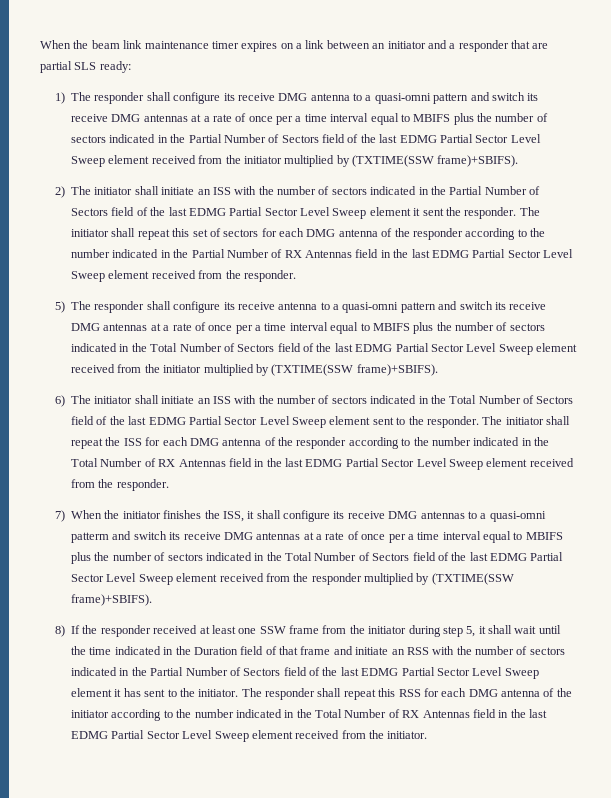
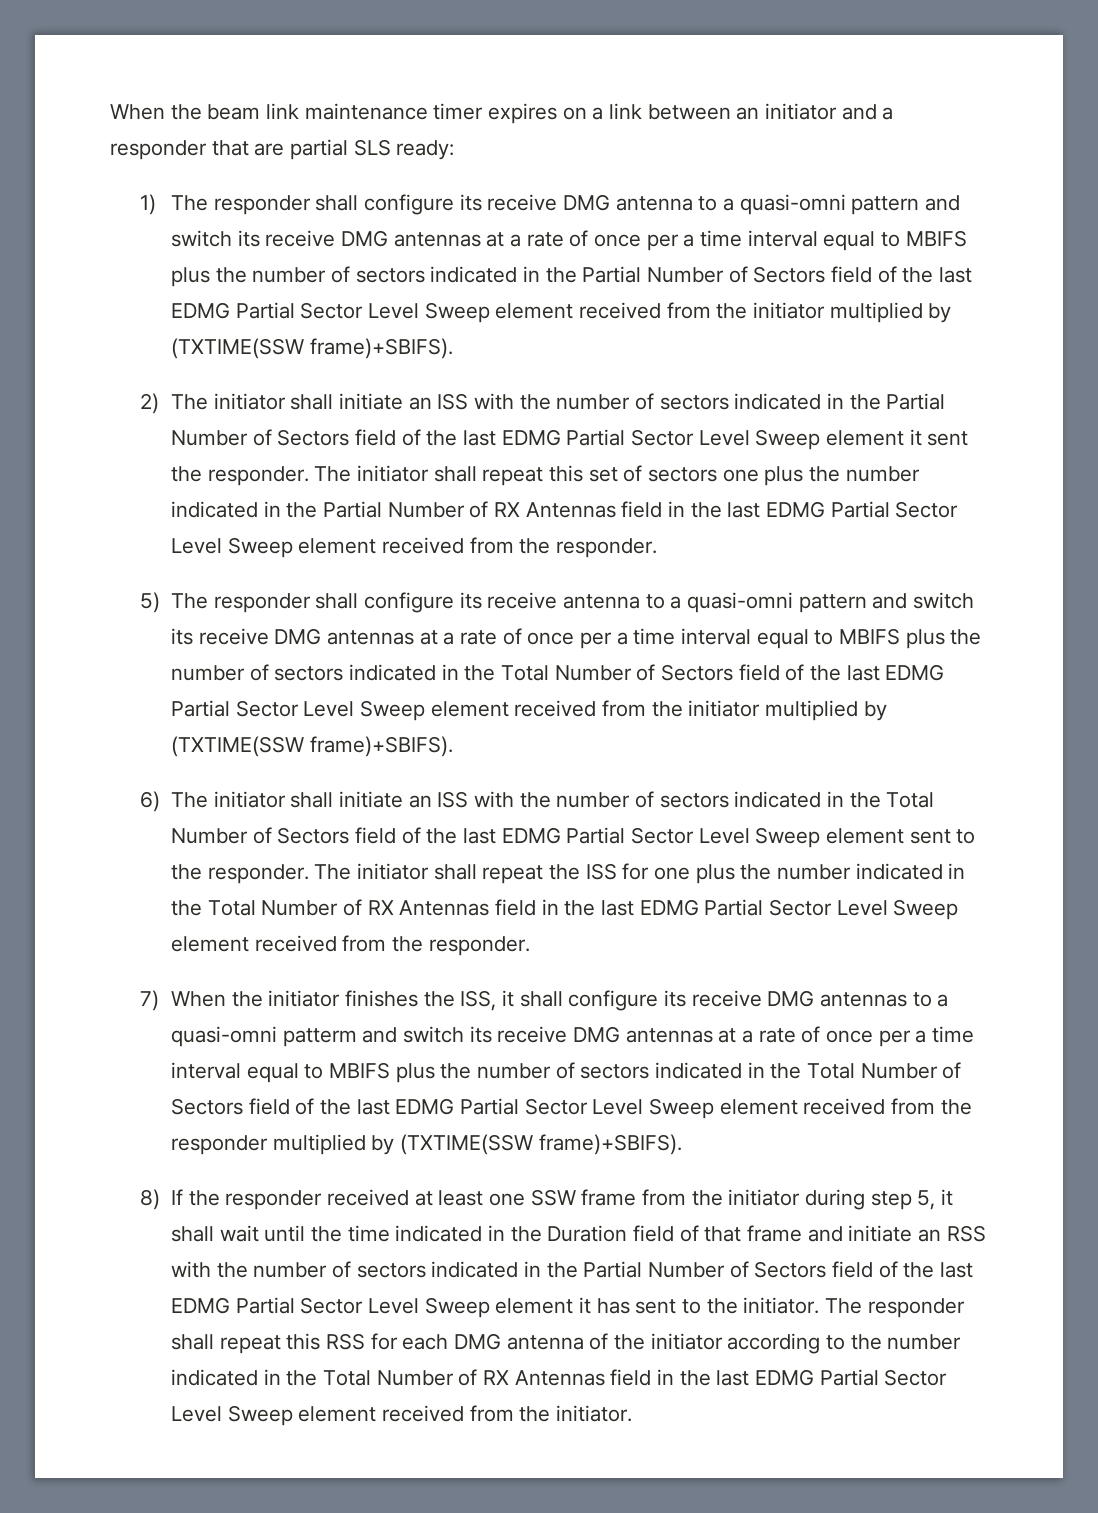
[261,228,527,240] for each DMG antenna of the responder according to -> [722,466,804,486] one plus
[162,437,411,449] each DMG antenna of the responder according to -> [653,864,735,884] one plus

